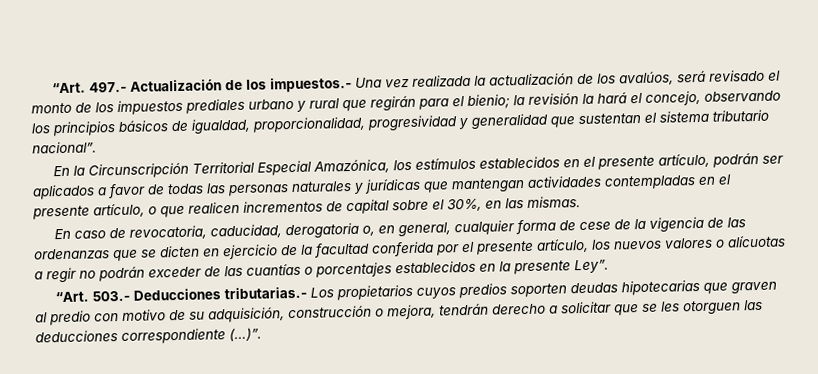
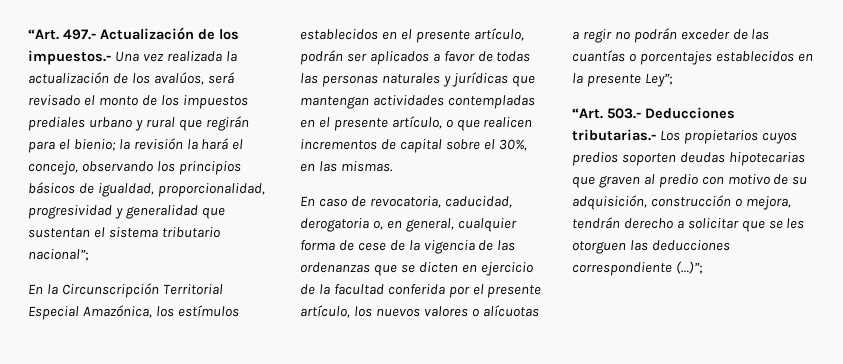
[32,141,97,154] nacional”. -> [28,249,89,261] nacional”;
[574,259,609,274] Ley”. -> [644,73,673,87] Ley”;
[229,327,262,342] (…)”. -> [675,261,703,274] (…)”;

